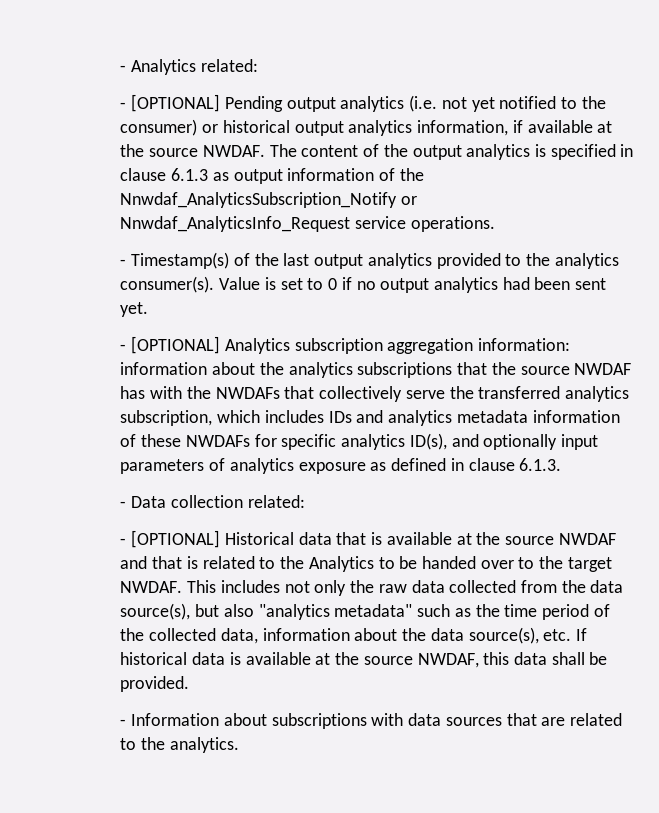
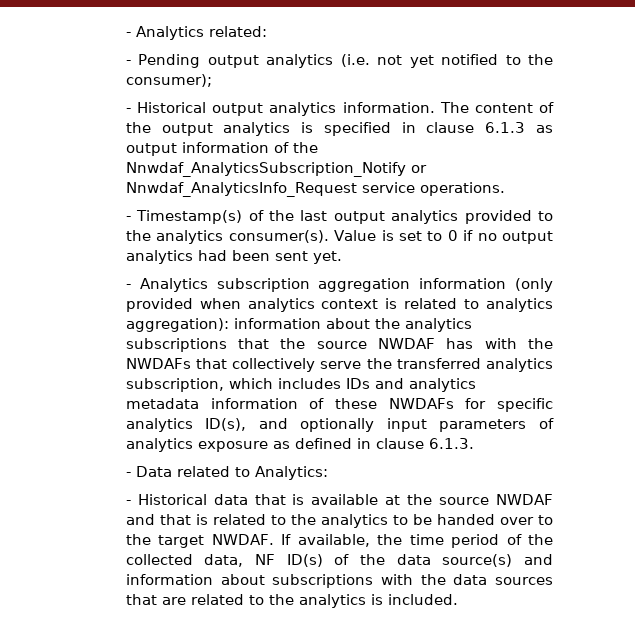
[131,94,221,112] [OPTIONAL] -> (131, 62) none
[120,119,613,136] [120,144,265,157] consumer) or historical output analytics information, if available at the source NWDAF. -> [125,74,212,87] [125,102,435,116] consumer); // - Historical output analytics information.
[131,336,221,354] [OPTIONAL] -> (131, 286) none
[478,338,571,351] information: -> [419,278,553,292] [125,298,553,312] [125,318,229,332] information (only provided when analytics context is related to analytics aggregation):
[170,495,305,508] [120,530,221,548] collection related: // - [OPTIONAL] -> [176,466,328,480] [125,500,131,505] related to Analytics: // -
[308,556,374,572] Analytics -> [320,514,388,528] analytics
[187,580,624,596] [120,603,471,620] This includes not only the raw data collected from the data source(s), but also "analytics metadata" such as -> [281,534,370,547] If available,
[262,627,587,644] [120,652,608,668] [120,676,190,692] [120,713,220,726] information about the data source(s), etc. If historical data is available at the source NWDAF, this data shall be provided. // - Information -> [255,554,553,567] [125,574,213,585] NF ID(s) of the data source(s) and information
(404, 719) none -> [420,574,446,585] the
[169,737,239,753] analytics. -> [298,594,458,608] analytics is included.

